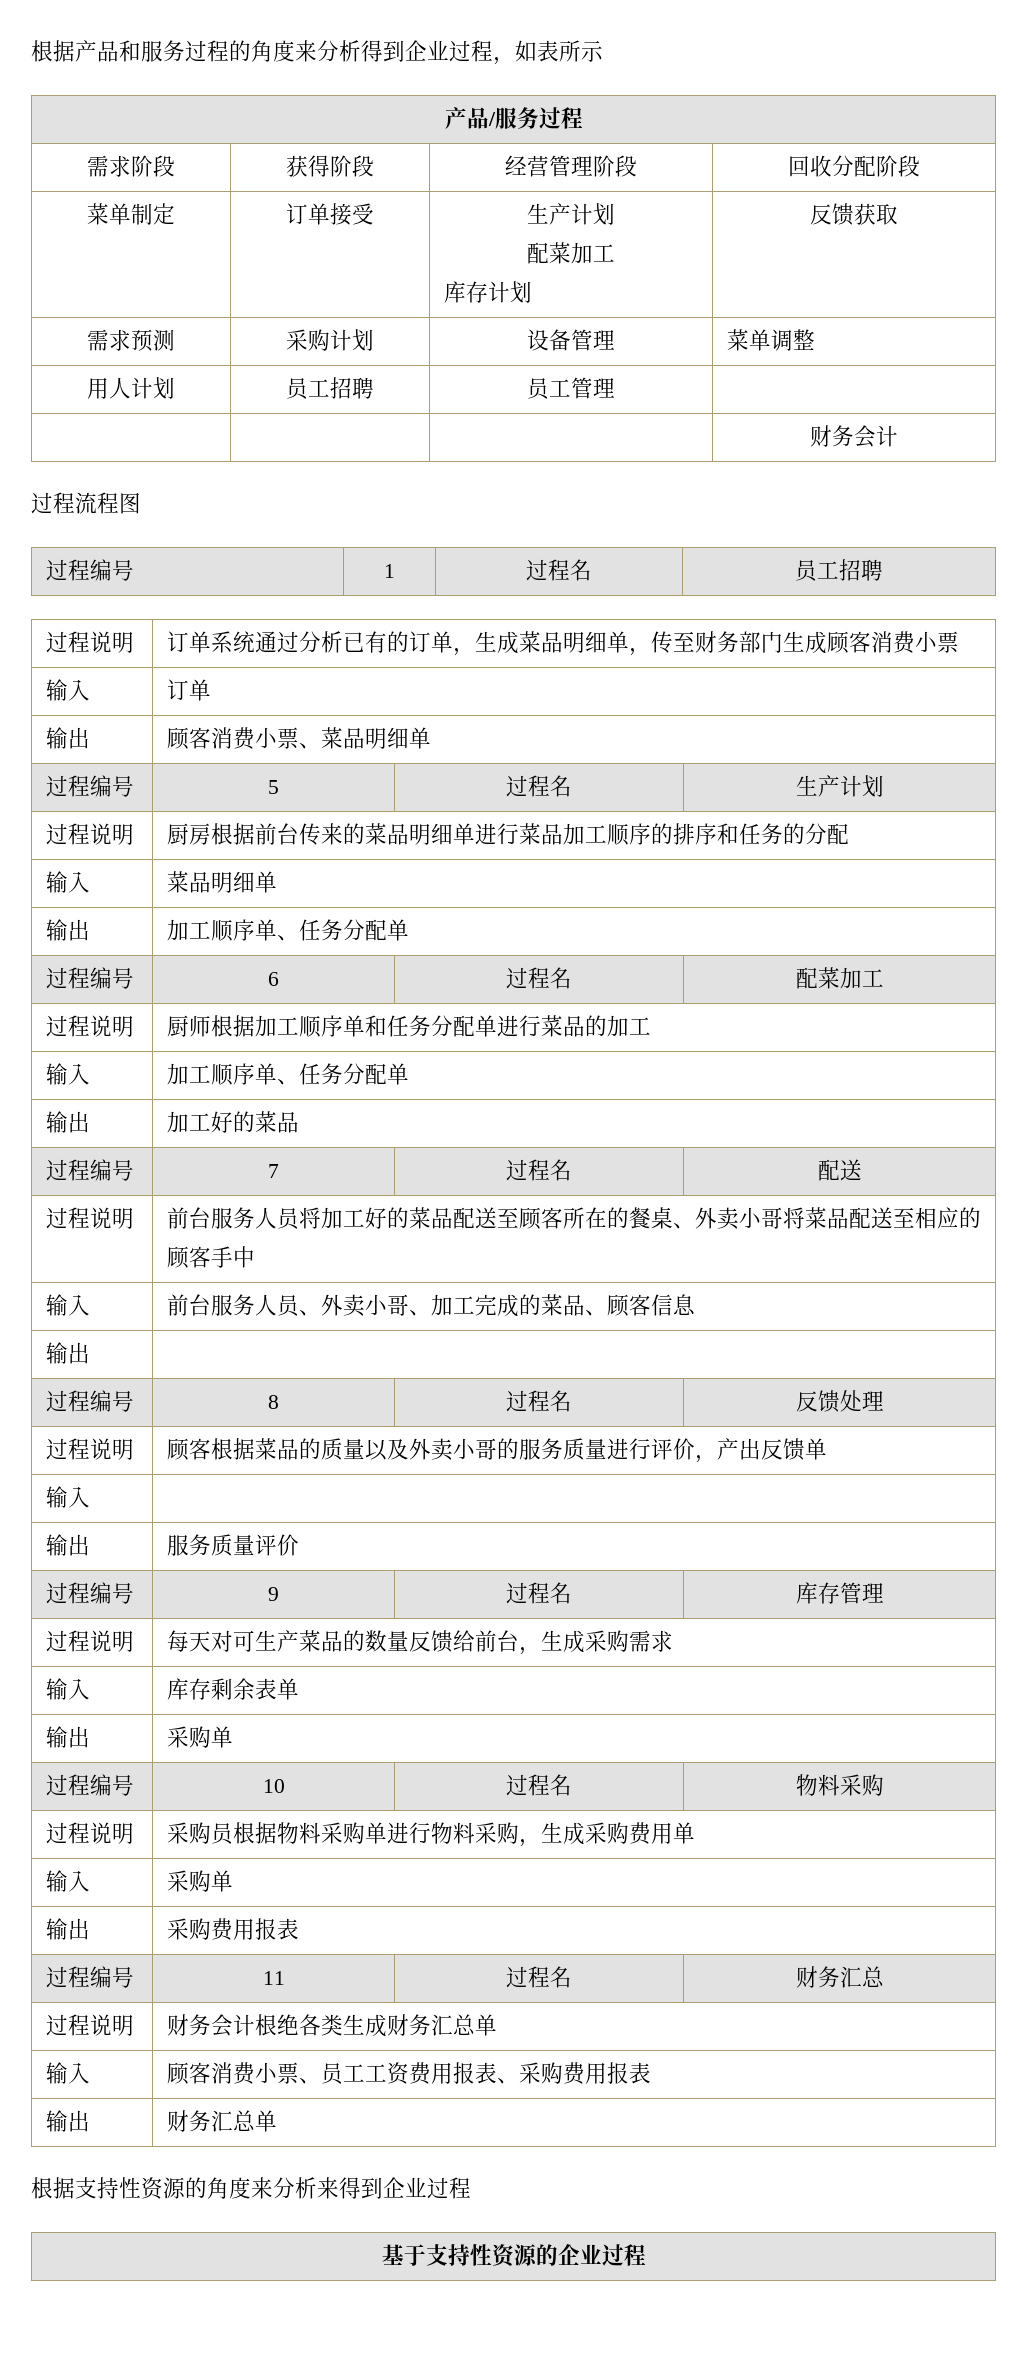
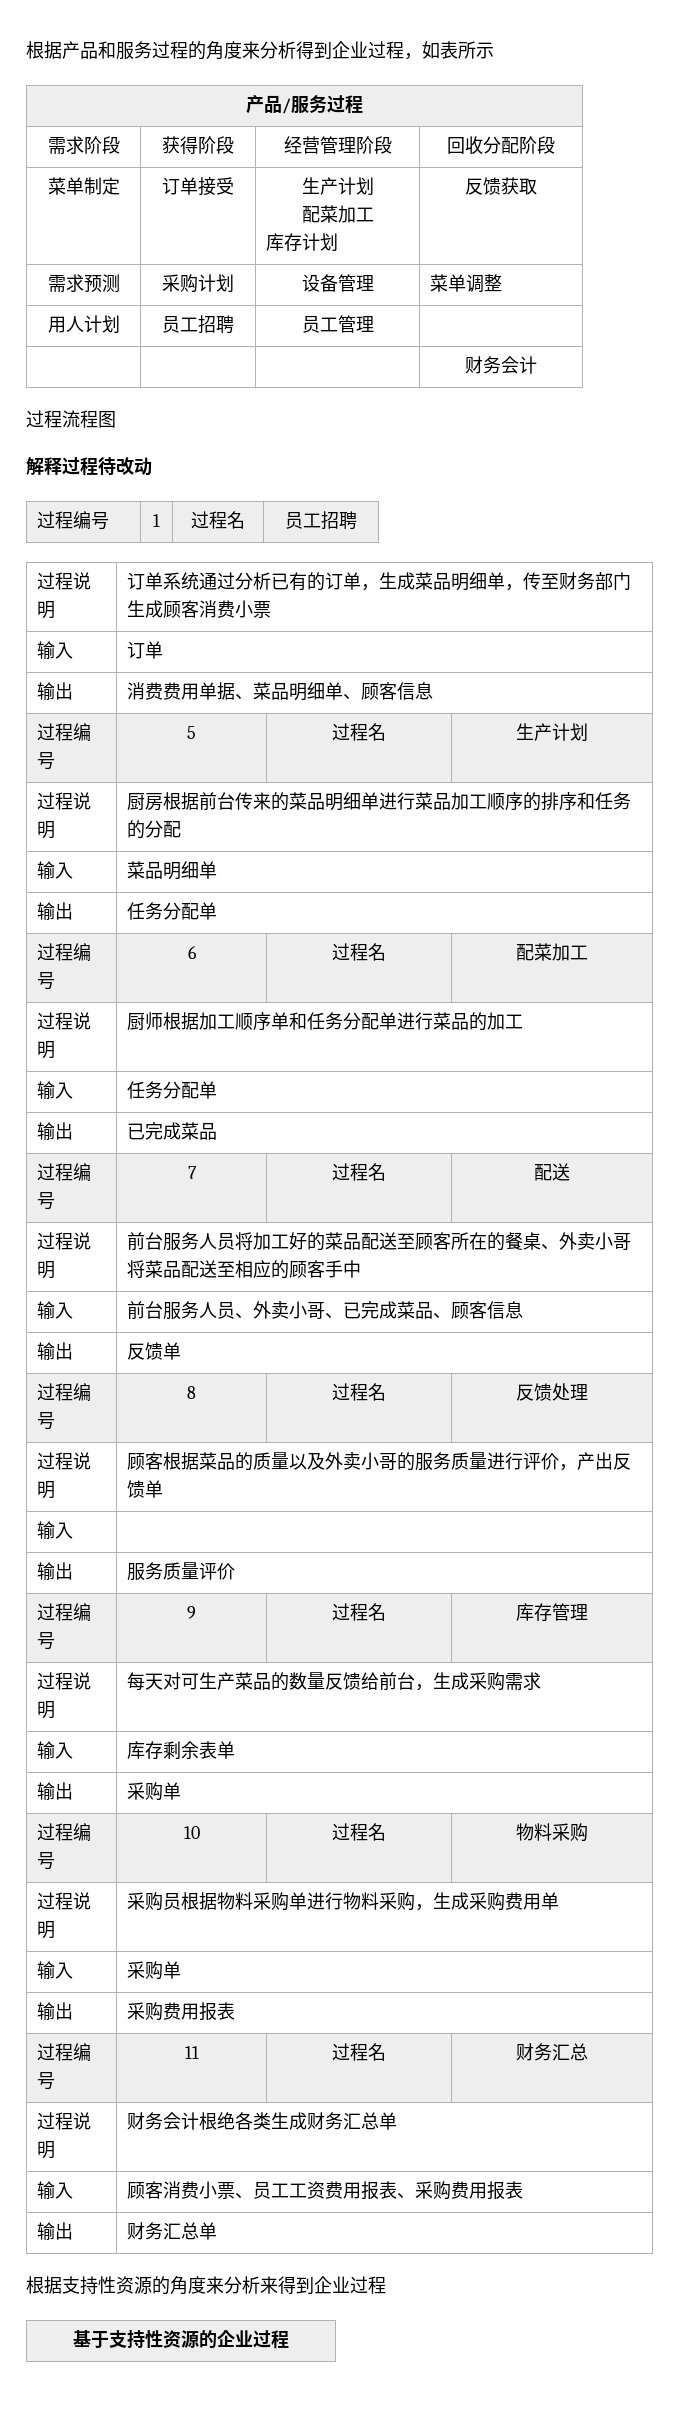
(141, 503) none -> [26,457,152,476] // 解释过程待改动
[166,727,299,750] 顾客消费小票 -> [127,682,236,700] 消费费用单据
(431, 738) none -> [343,682,434,700] 、顾客信息
[166,919,299,942] 加工顺序单、 -> (74, 911) none
[166,1063,299,1086] 加工顺序单、 -> (74, 1090) none
[166,1111,255,1133] 加工好的 -> [127,1122,182,1140] 已完成
[430,1294,541,1317] 加工完成的 -> [343,1301,398,1319] 已完成
(90, 1353) none -> [127,1342,182,1360] 反馈单

